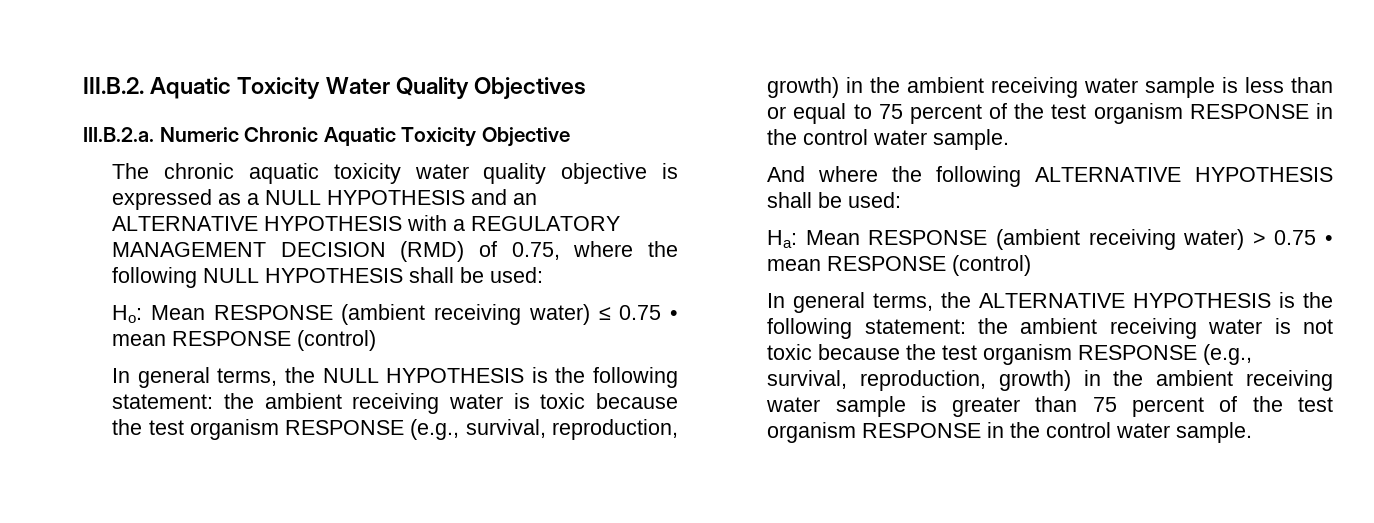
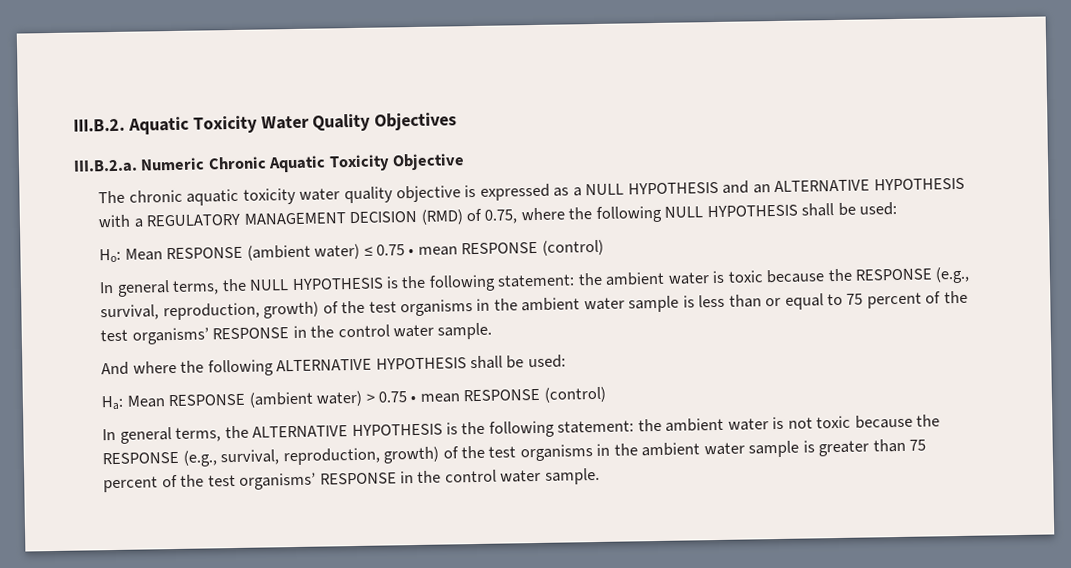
[434,304,522,325] receiving -> (311, 252) none
[352,393,440,414] receiving -> (666, 278) none
[148,419,678,440] [767,77,1079,98] test organism RESPONSE (e.g., survival, reproduction, growth) in the ambient receiving -> [854,266,971,284] [100,297,581,321] RESPONSE (e.g., survival, reproduction, growth) of the test organisms in the ambient
[1093,103,1183,124] organism -> [131,327,209,345] organisms’
[1088,229,1176,250] receiving -> (314, 399) none
[1109,318,1197,339] receiving -> (725, 424) none
[942,344,1253,365] [767,370,1333,391] test organism RESPONSE (e.g., survival, reproduction, growth) in the ambient receiving -> [102,442,701,467] RESPONSE (e.g., survival, reproduction, growth) of the test organisms in the ambient
[767,422,857,443] organism -> [239,472,317,490] organisms’

